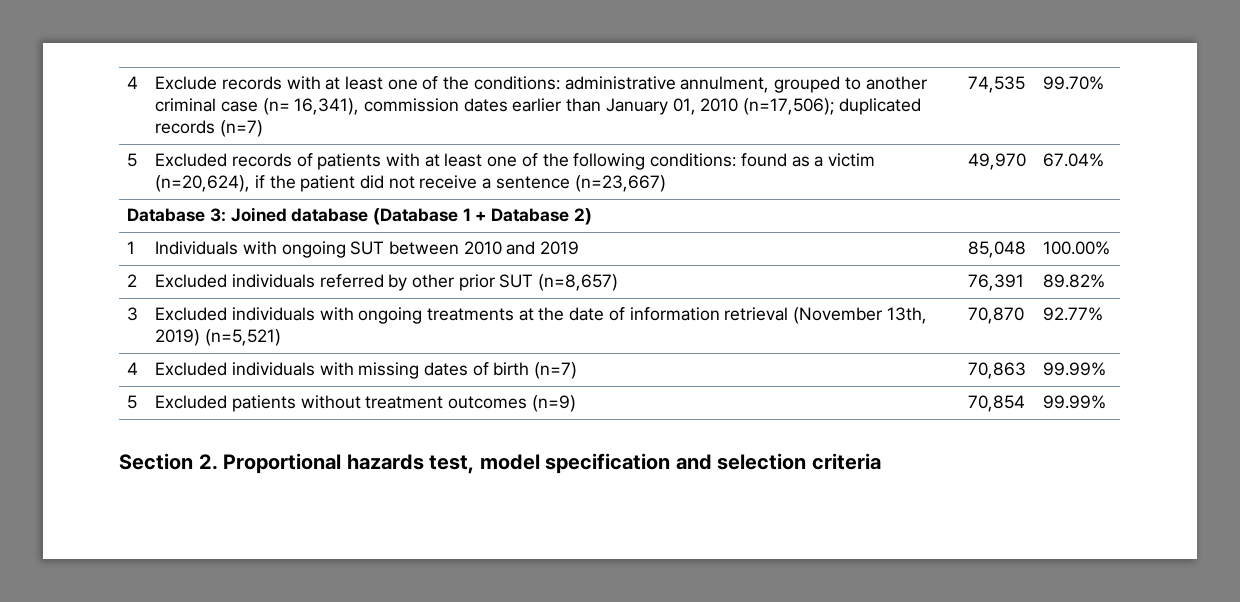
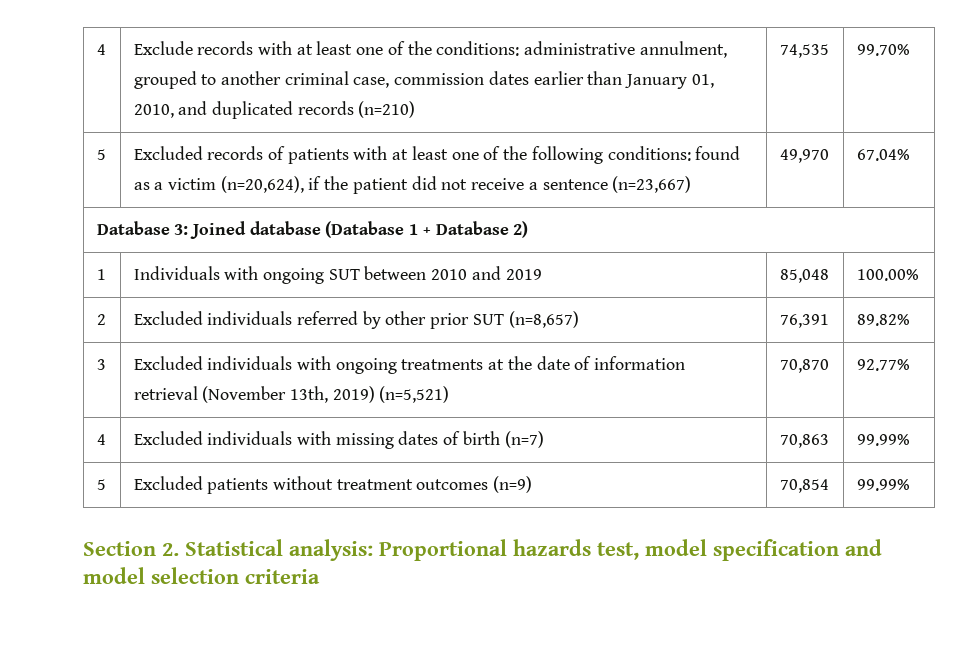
[220,98,360,115] case (n= 16,341), -> [353,77,390,88] case,
[700,98,835,115] 2010 (n=17,506); -> [133,101,208,118] 2010, and
[219,120,263,137] (n=7) -> [358,101,416,118] (n=210)
(218, 462) none -> [185,539,373,561] Statistical analysis:
(712, 462) none -> [83,567,145,584] model

